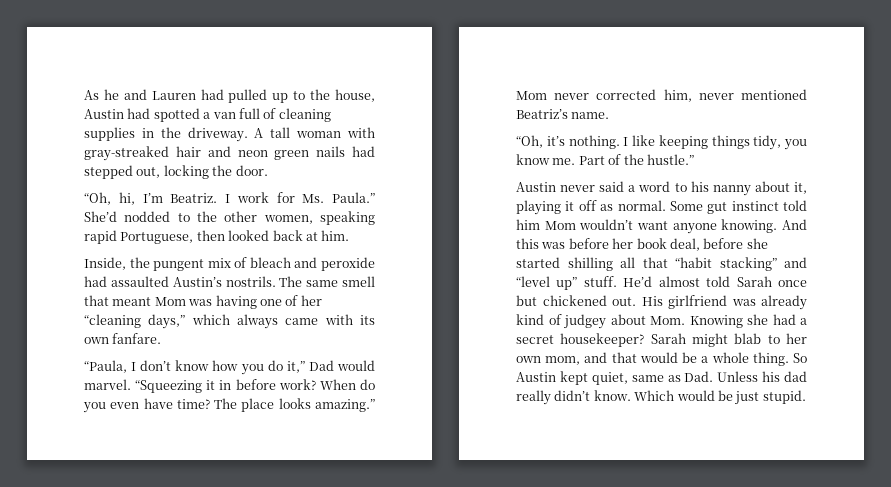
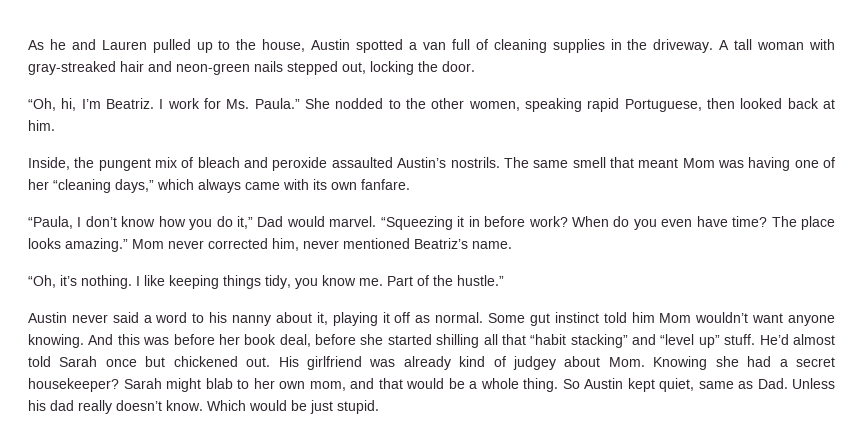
[200,89,224,100] had -> (147, 45) none
[127,108,151,119] had -> (351, 44) none
[237,146,375,160] neon green nails had -> [176,61,283,75] neon-green nails
[84,211,117,222] She’d -> [305,98,331,109] She
[84,276,107,287] had -> (328, 164) none
[554,390,591,401] didn’t -> [116,400,162,411] doesn’t

